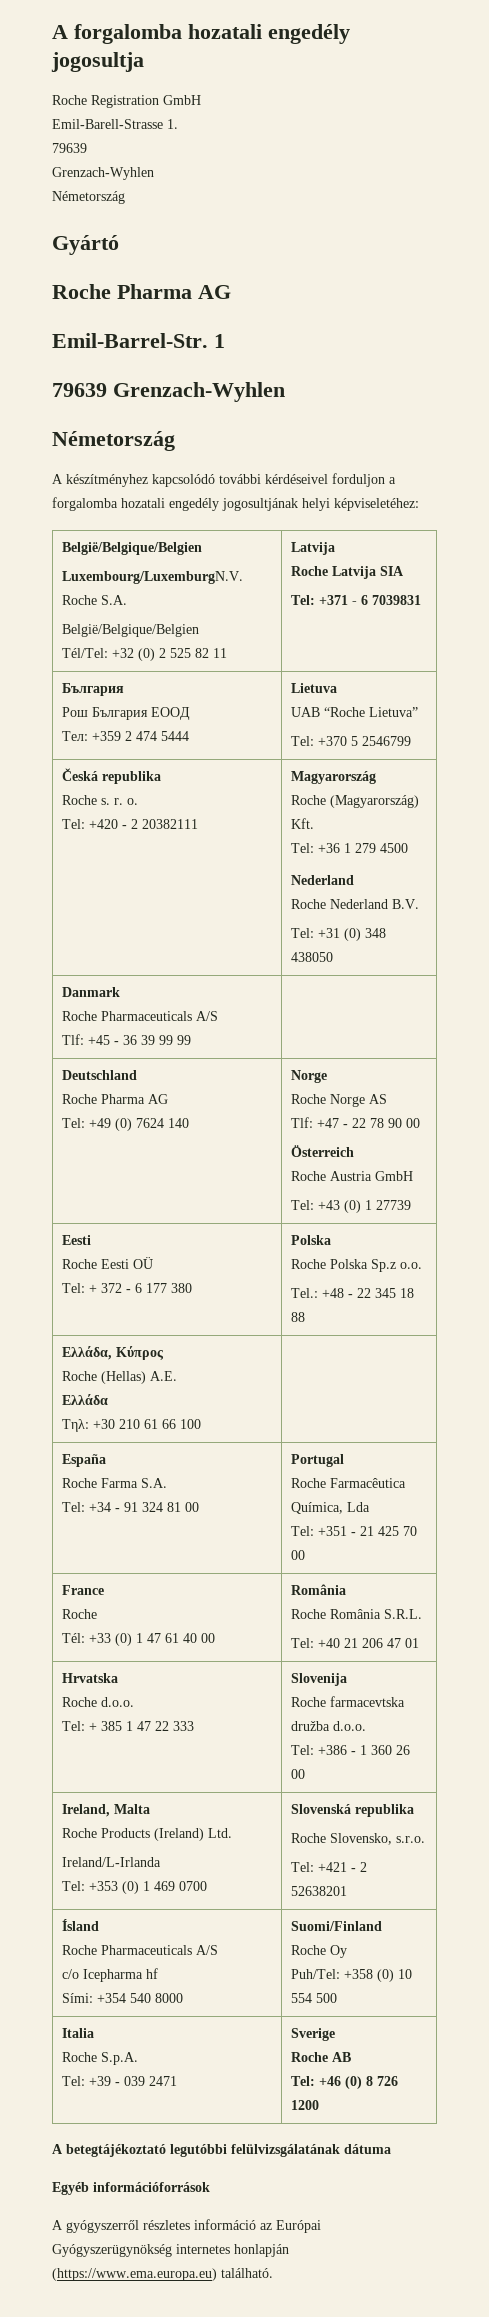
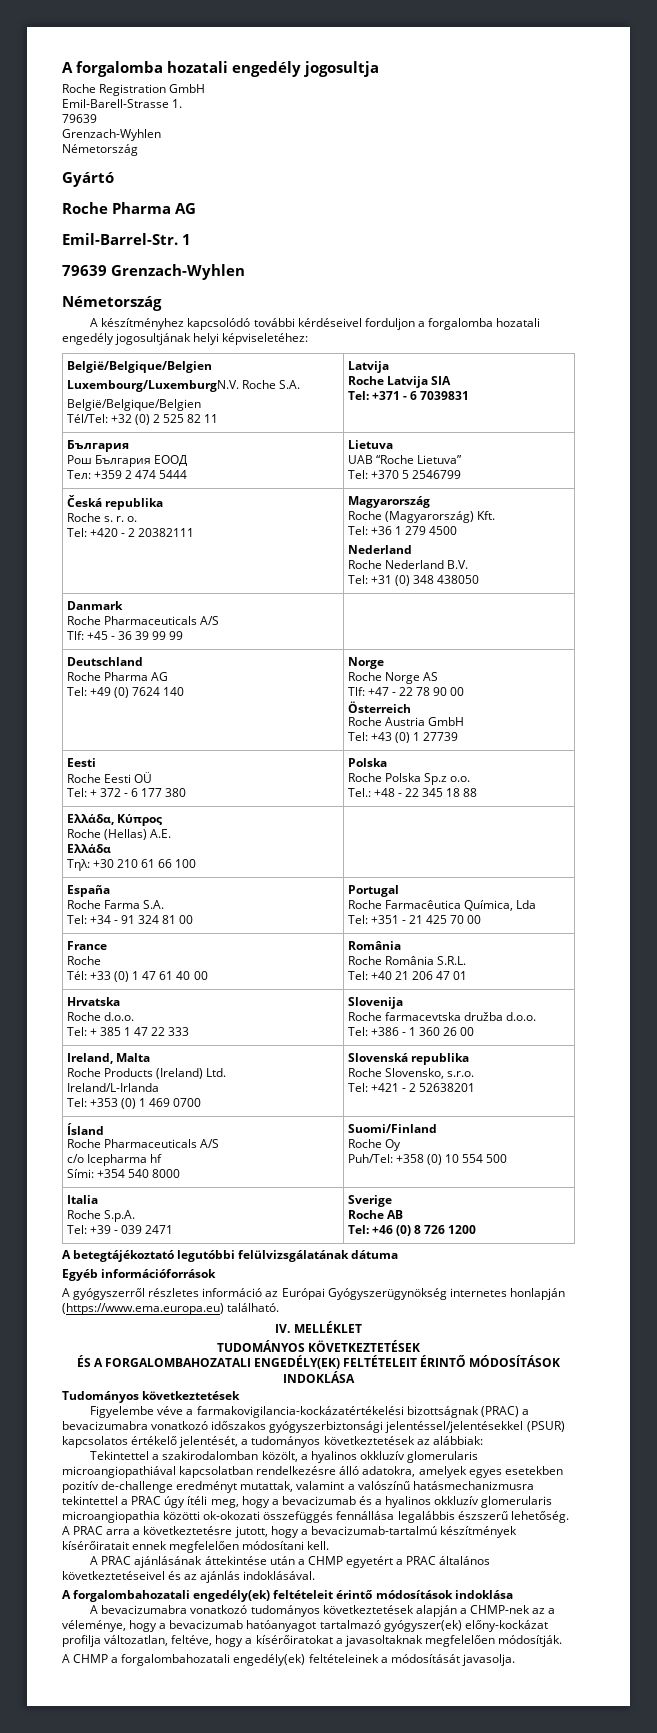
(273, 2273) none -> [275,1321,362,1333] [216,1340,421,1352] [76,1355,561,1369] [283,1371,355,1383] [62,1391,241,1403] [90,1406,529,1418] [62,1421,565,1433] [62,1436,483,1448] [90,1451,478,1463] [62,1466,563,1478] [62,1481,534,1493] [62,1496,553,1508] [62,1511,569,1523] [62,1526,517,1538] [62,1541,330,1553] [90,1556,491,1568] [62,1571,316,1583] [62,1590,513,1602] [90,1605,556,1617] [62,1620,548,1632] [62,1635,562,1647] [62,1654,515,1666] // IV. MELLÉKLET // TUDOMÁNYOS KÖVETKEZTETÉSEK // ÉS A FORGALOMBAHOZATALI ENGEDÉLY(EK) FELTÉTELEIT ÉRINTŐ MÓDOSÍTÁSOK INDOKLÁSA // Tudományos következtetések // Figyelembe véve a farmakovigilancia-kockázatértékelési bizottságnak (PRAC) a bevacizumabra vonatkozó időszakos gyógyszerbiztonsági jelentéssel/jelentésekkel (PSUR) kapcsolatos értékelő jelentését, a tudományos következtetések az alábbiak: // Tekintettel a szakirodalomban közölt, a hyalinos okkluzív glomerularis microangiopathiával kapcsolatban rendelkezésre álló adatokra, amelyek egyes esetekben pozitív de-challenge eredményt mutattak, valamint a valószínű hatásmechanizmusra tekintettel a PRAC úgy ítéli meg, hogy a bevacizumab és a hyalinos okkluzív glomerularis microangiopathia közötti ok-okozati összefüggés fennállása legalábbis észszerű lehetőség. A PRAC arra a következtetésre jutott, hogy a bevacizumab-tartalmú készítmények kísérőiratait ennek megfelelően módosítani kell. // A PRAC ajánlásának áttekintése után a CHMP egyetért a PRAC általános következtetéseivel és az ajánlás indoklásával. // A forgalombahozatali engedély(ek) feltételeit érintő módosítások indoklása // A bevacizumabra vonatkozó tudományos következtetések alapján a CHMP-nek az a véleménye, hogy a bevacizumab hatóanyagot tartalmazó gyógyszer(ek) előny-kockázat profilja változatlan, feltéve, hogy a kísérőiratokat a javasoltaknak megfelelően módosítják. // A CHMP a forgalombahozatali engedély(ek) feltételeinek a módosítását javasolja.

